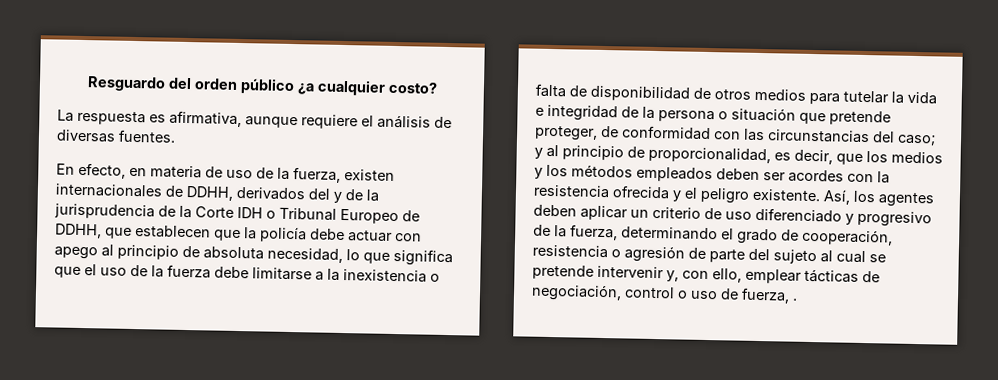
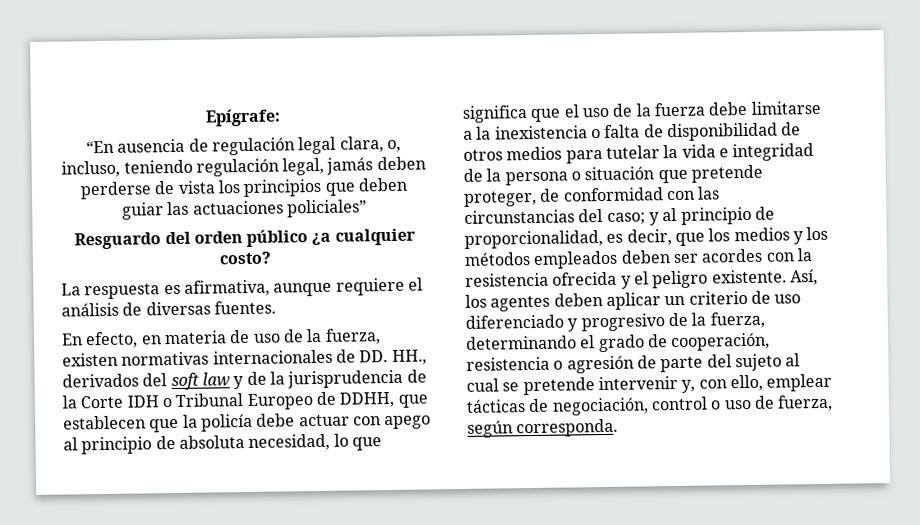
(86, 84) none -> [205,108,281,127] [86,136,401,156] [61,156,426,178] [80,177,407,200] [122,199,367,220] Epígrafe: // “En ausencia de regulación legal clara, o, incluso, teniendo regulación legal, jamás deben perderse de vista los principios que deben guiar las actuaciones policiales” //
(395, 175) none -> [121,351,210,366] normativas
[186,186,330,201] DDHH, derivados del -> [359,349,427,365] [62,372,230,391] DD. HH., derivados del soft law
[792,298,797,301] . -> [467,418,619,438] según corresponda.

